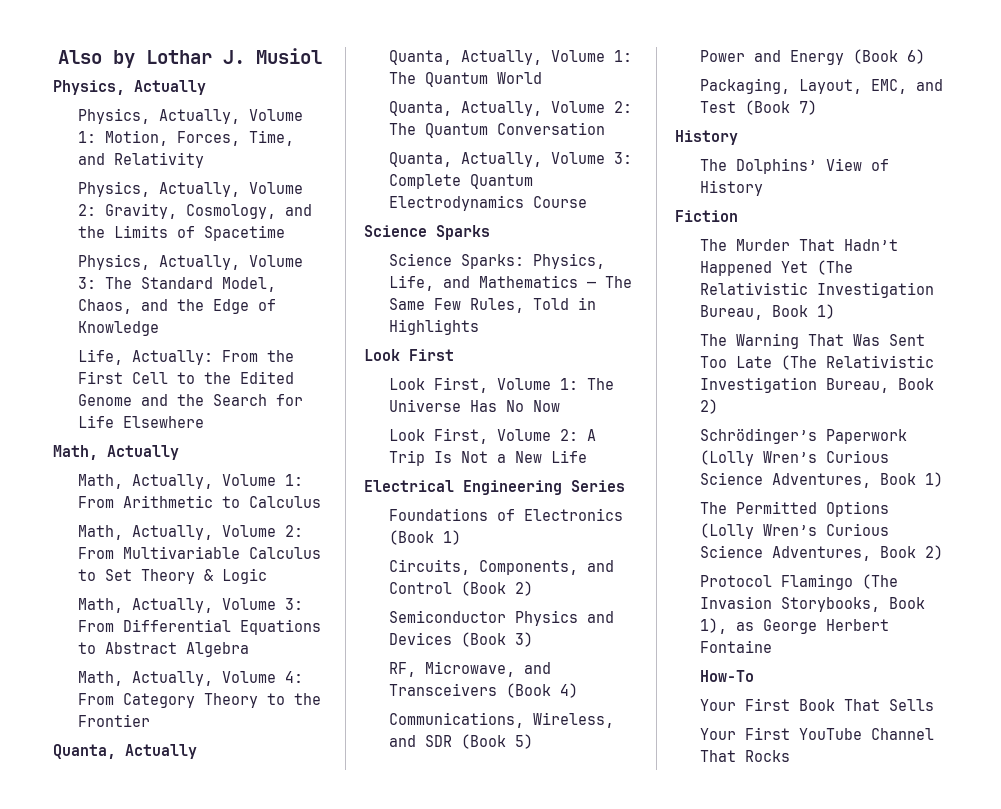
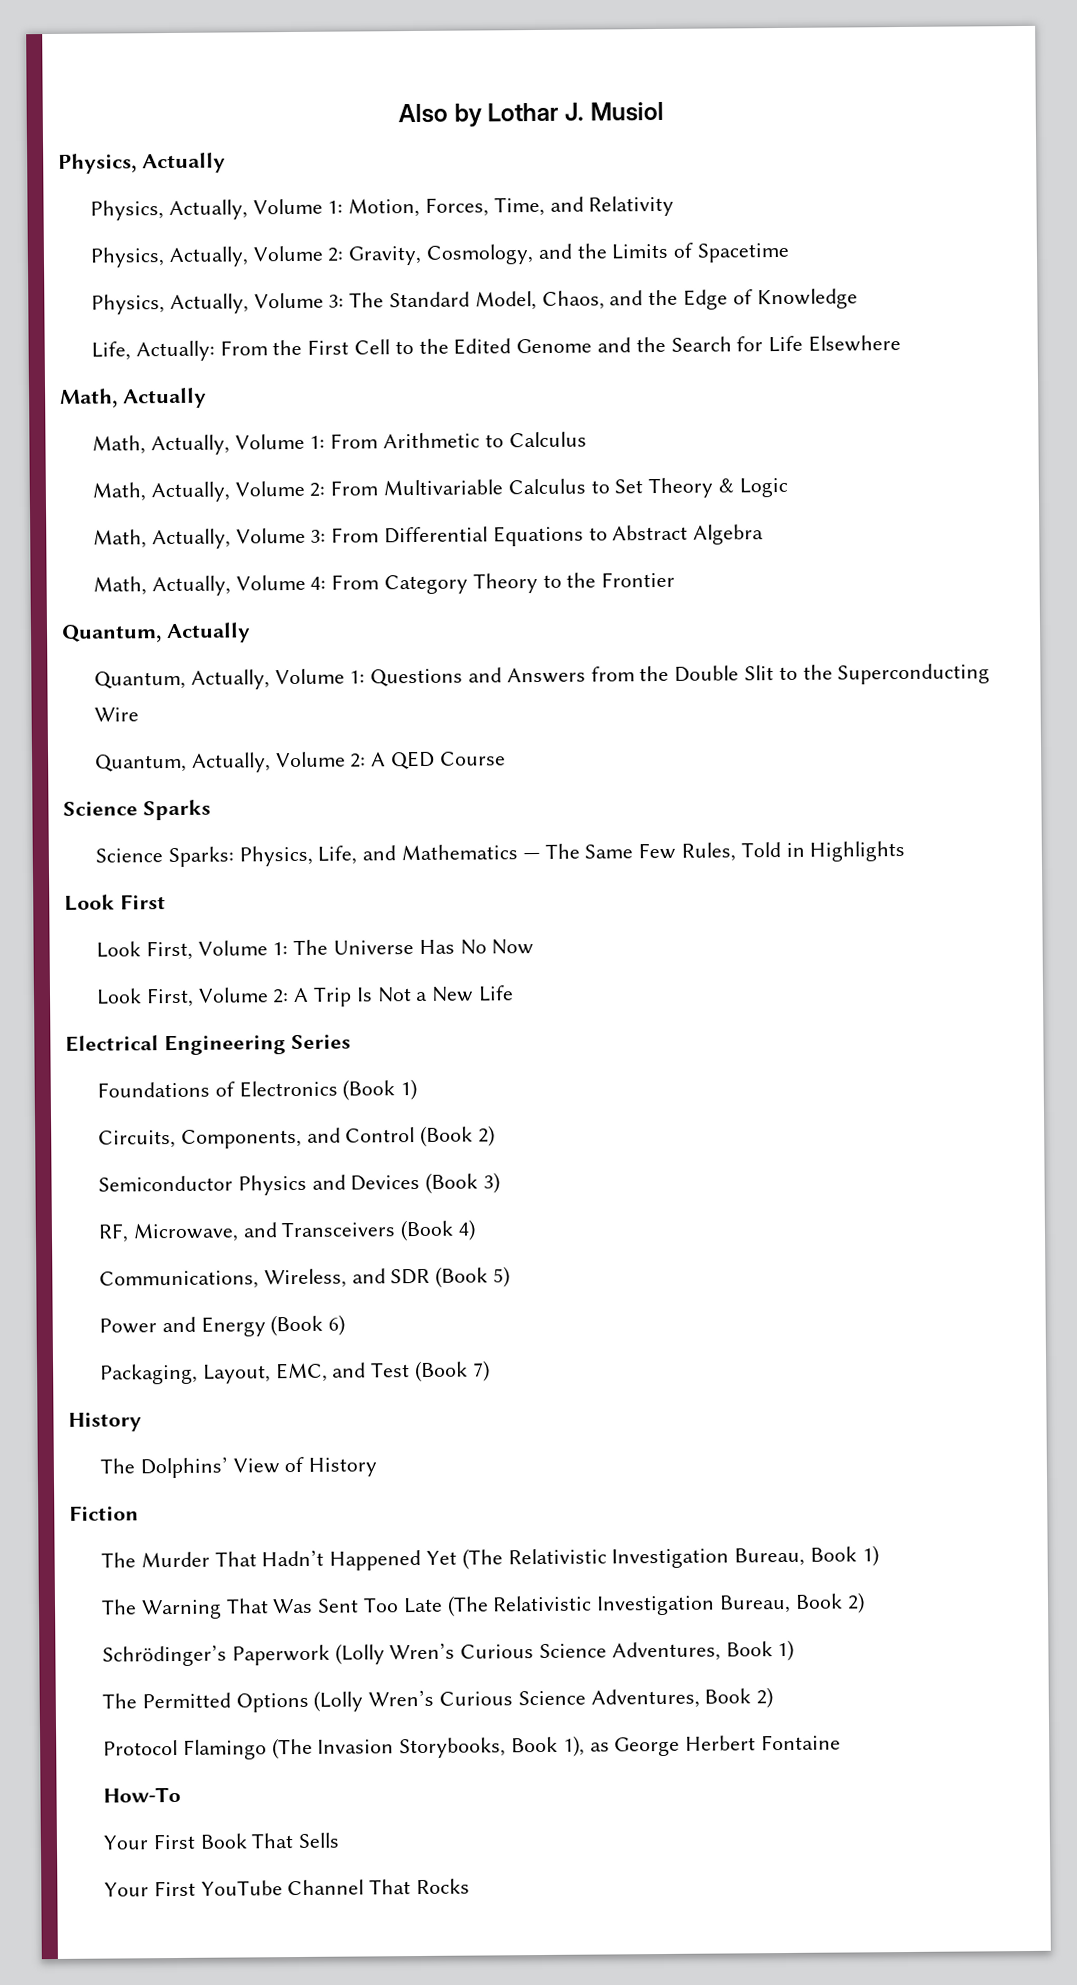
[53,744,197,759] [389,50,633,65] [389,72,543,87] [389,101,633,116] [389,122,606,138] [389,152,633,167] [389,174,534,189] [389,195,525,211] Quanta, Actually // Quanta, Actually, Volume 1: The Quantum World // Quanta, Actually, Volume 2: The Quantum Conversation // Quanta, Actually, Volume 3: Complete Quantum Electrodynamics -> [61,622,251,644] [93,663,991,690] [93,707,139,722] [94,750,435,773] Quantum, Actually // Quantum, Actually, Volume 1: Questions and Answers from the Double Slit to the Superconducting Wire // Quantum, Actually, Volume 2: A QED

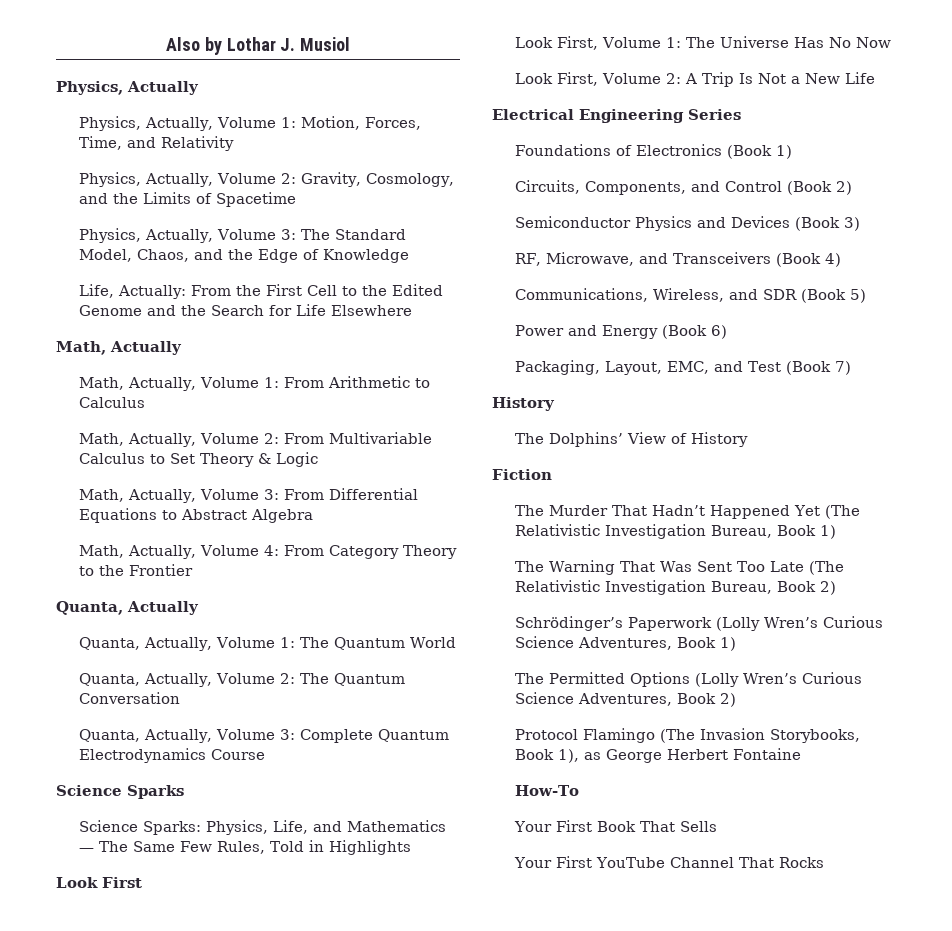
[61,622,251,644] [93,663,991,690] [93,707,139,722] [94,750,435,773] Quantum, Actually // Quantum, Actually, Volume 1: Questions and Answers from the Double Slit to the Superconducting Wire // Quantum, Actually, Volume 2: A QED -> [56,601,199,615] [78,637,456,651] [78,673,405,687] [78,692,180,704] [78,729,449,743] [78,748,206,763] Quanta, Actually // Quanta, Actually, Volume 1: The Quantum World // Quanta, Actually, Volume 2: The Quantum Conversation // Quanta, Actually, Volume 3: Complete Quantum Electrodynamics

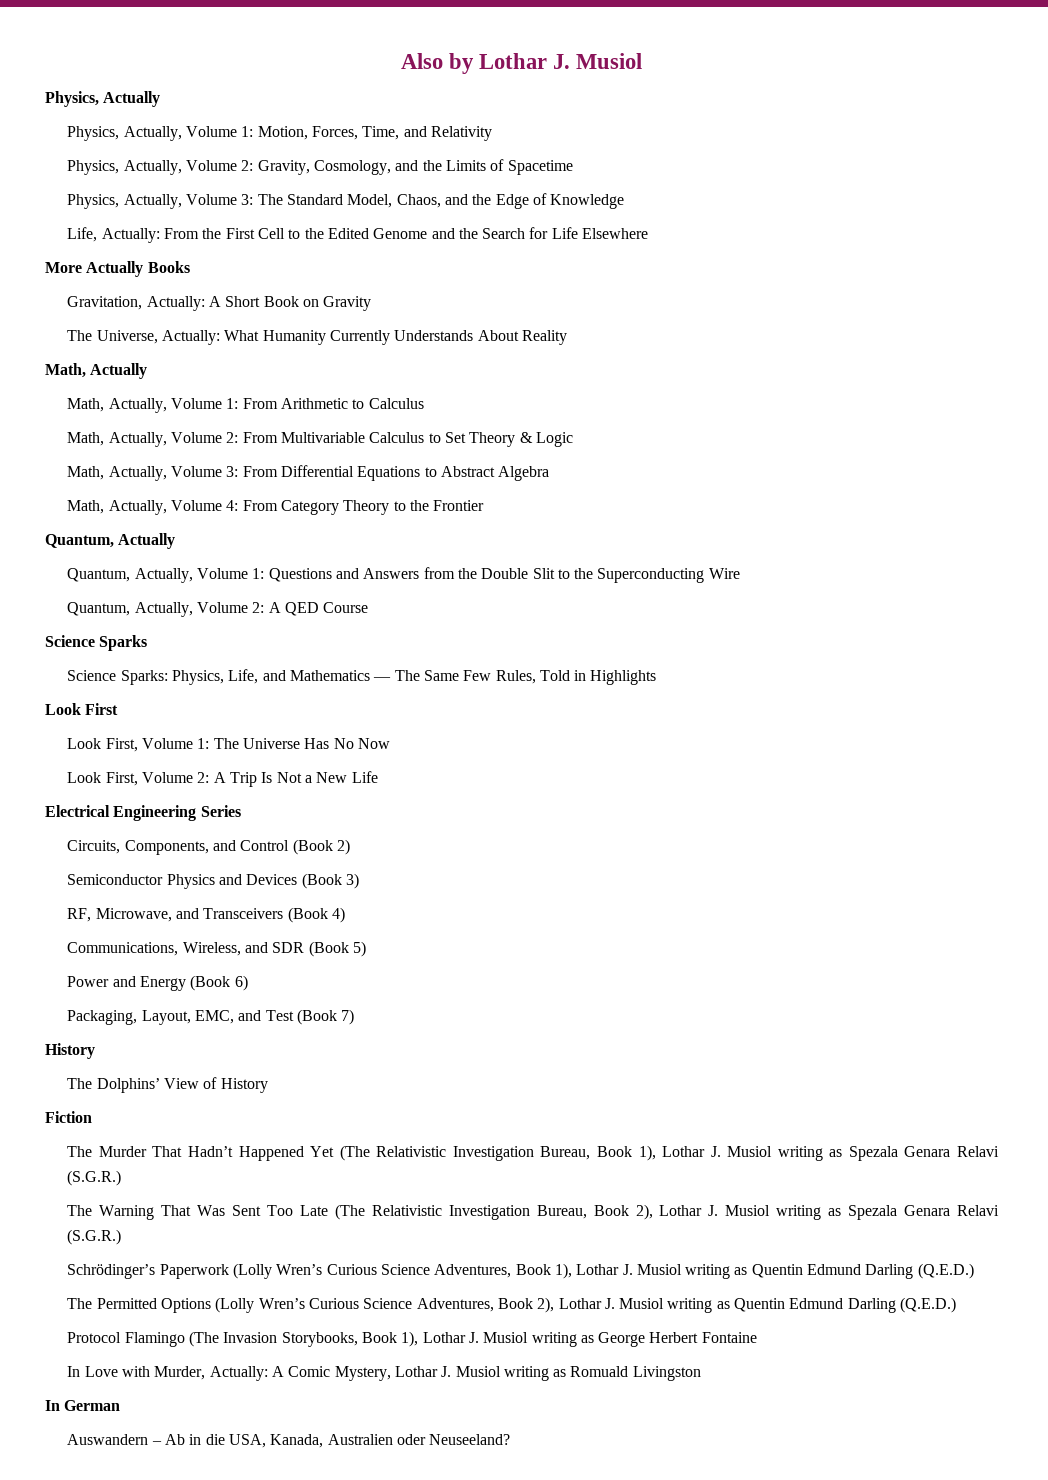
(412, 310) none -> [45,261,190,277] [67,296,372,311] [67,330,567,345] // More Actually Books // Gravitation, Actually: A Short Book on Gravity // The Universe, Actually: What Humanity Currently Understands About Reality
[56,601,199,615] [78,637,456,651] [78,673,405,687] [78,692,180,704] [78,729,449,743] [78,748,206,763] Quanta, Actually // Quanta, Actually, Volume 1: The Quantum World // Quanta, Actually, Volume 2: The Quantum Conversation // Quanta, Actually, Volume 3: Complete Quantum Electrodynamics -> [45,533,176,549] [67,567,740,583] [67,602,319,617] Quantum, Actually // Quantum, Actually, Volume 1: Questions and Answers from the Double Slit to the Superconducting Wire // Quantum, Actually, Volume 2: A QED
[514,144,792,159] // Foundations of Electronics (Book 1) -> (241, 811) none
[819,525,836,539] 1) -> [638,1145,999,1161] [67,1170,122,1186] 1), Lothar J. Musiol writing as Spezala Genara Relavi (S.G.R.)
[819,581,836,595] 2) -> [635,1204,999,1220] [67,1229,122,1245] 2), Lothar J. Musiol writing as Spezala Genara Relavi (S.G.R.)
[719,637,736,651] 1) -> [554,1263,974,1279] 1), Lothar J. Musiol writing as Quentin Edmund Darling (Q.E.D.)
[719,693,736,707] 2) -> [537,1297,957,1313] 2), Lothar J. Musiol writing as Quentin Edmund Darling (Q.E.D.)
(579, 756) none -> [422,1332,577,1347] Lothar J. Musiol writing
[514,785,579,796] [513,820,717,832] [513,856,824,868] How-To // Your First Book That Sells // Your First YouTube Channel That Rocks -> [67,1366,701,1381] [45,1400,121,1411] [67,1434,511,1448] In Love with Murder, Actually: A Comic Mystery, Lothar J. Musiol writing as Romuald Livingston // In German // Auswandern – Ab in die USA, Kanada, Australien oder Neuseeland?

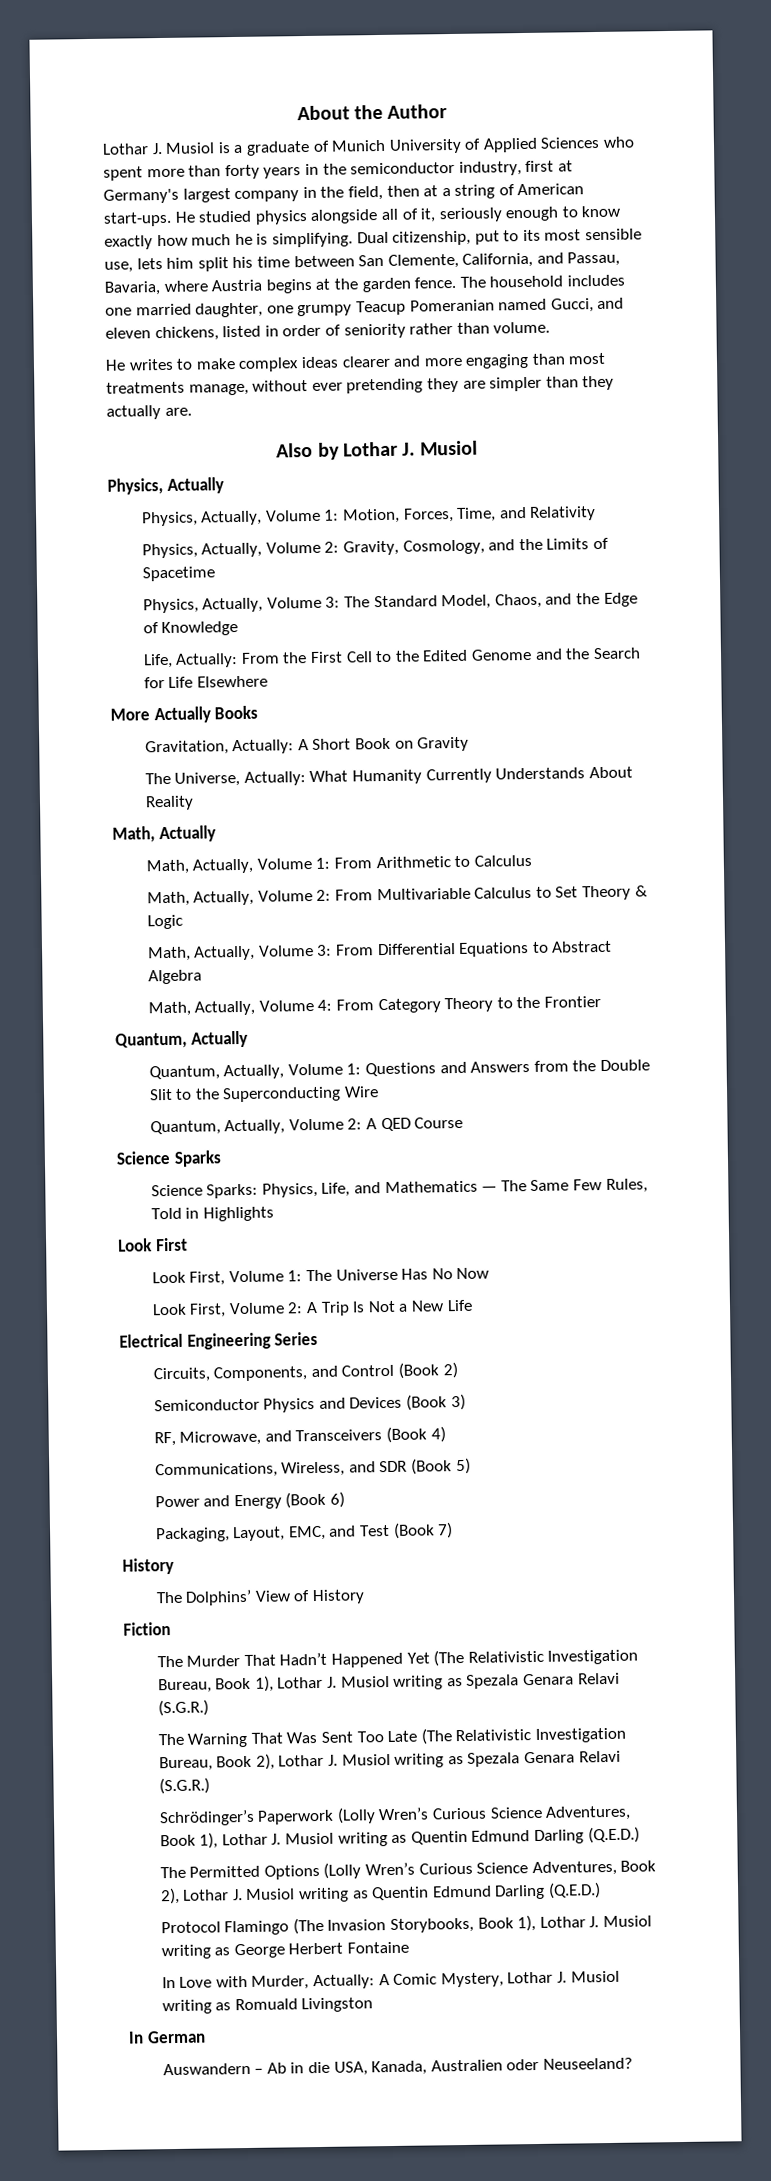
(400, 61) none -> [296,104,448,121] [102,136,636,156] [103,160,573,181] [103,183,585,204] [103,205,621,227] [104,228,643,250] [104,251,621,273] [104,274,625,296] [105,297,625,318] [105,321,551,342] [105,352,607,372] [106,375,615,396] [106,405,192,420] About the Author // Lothar J. Musiol is a graduate of Munich University of Applied Sciences who spent more than forty years in the semiconductor industry, first at Germany's largest company in the field, then at a string of American start-ups. He studied physics alongside all of it, seriously enough to know exactly how much he is simplifying. Dual citizenship, put to its most sensible use, lets him split his time between San Clemente, California, and Passau, Bavaria, where Austria begins at the garden fence. The household includes one married daughter, one grumpy Teacup Pomeranian named Gucci, and eleven chickens, listed in order of seniority rather than volume. // He writes to make complex ideas clearer and more engaging than most treatments manage, without ever pretending they are simpler than they actually are. //

